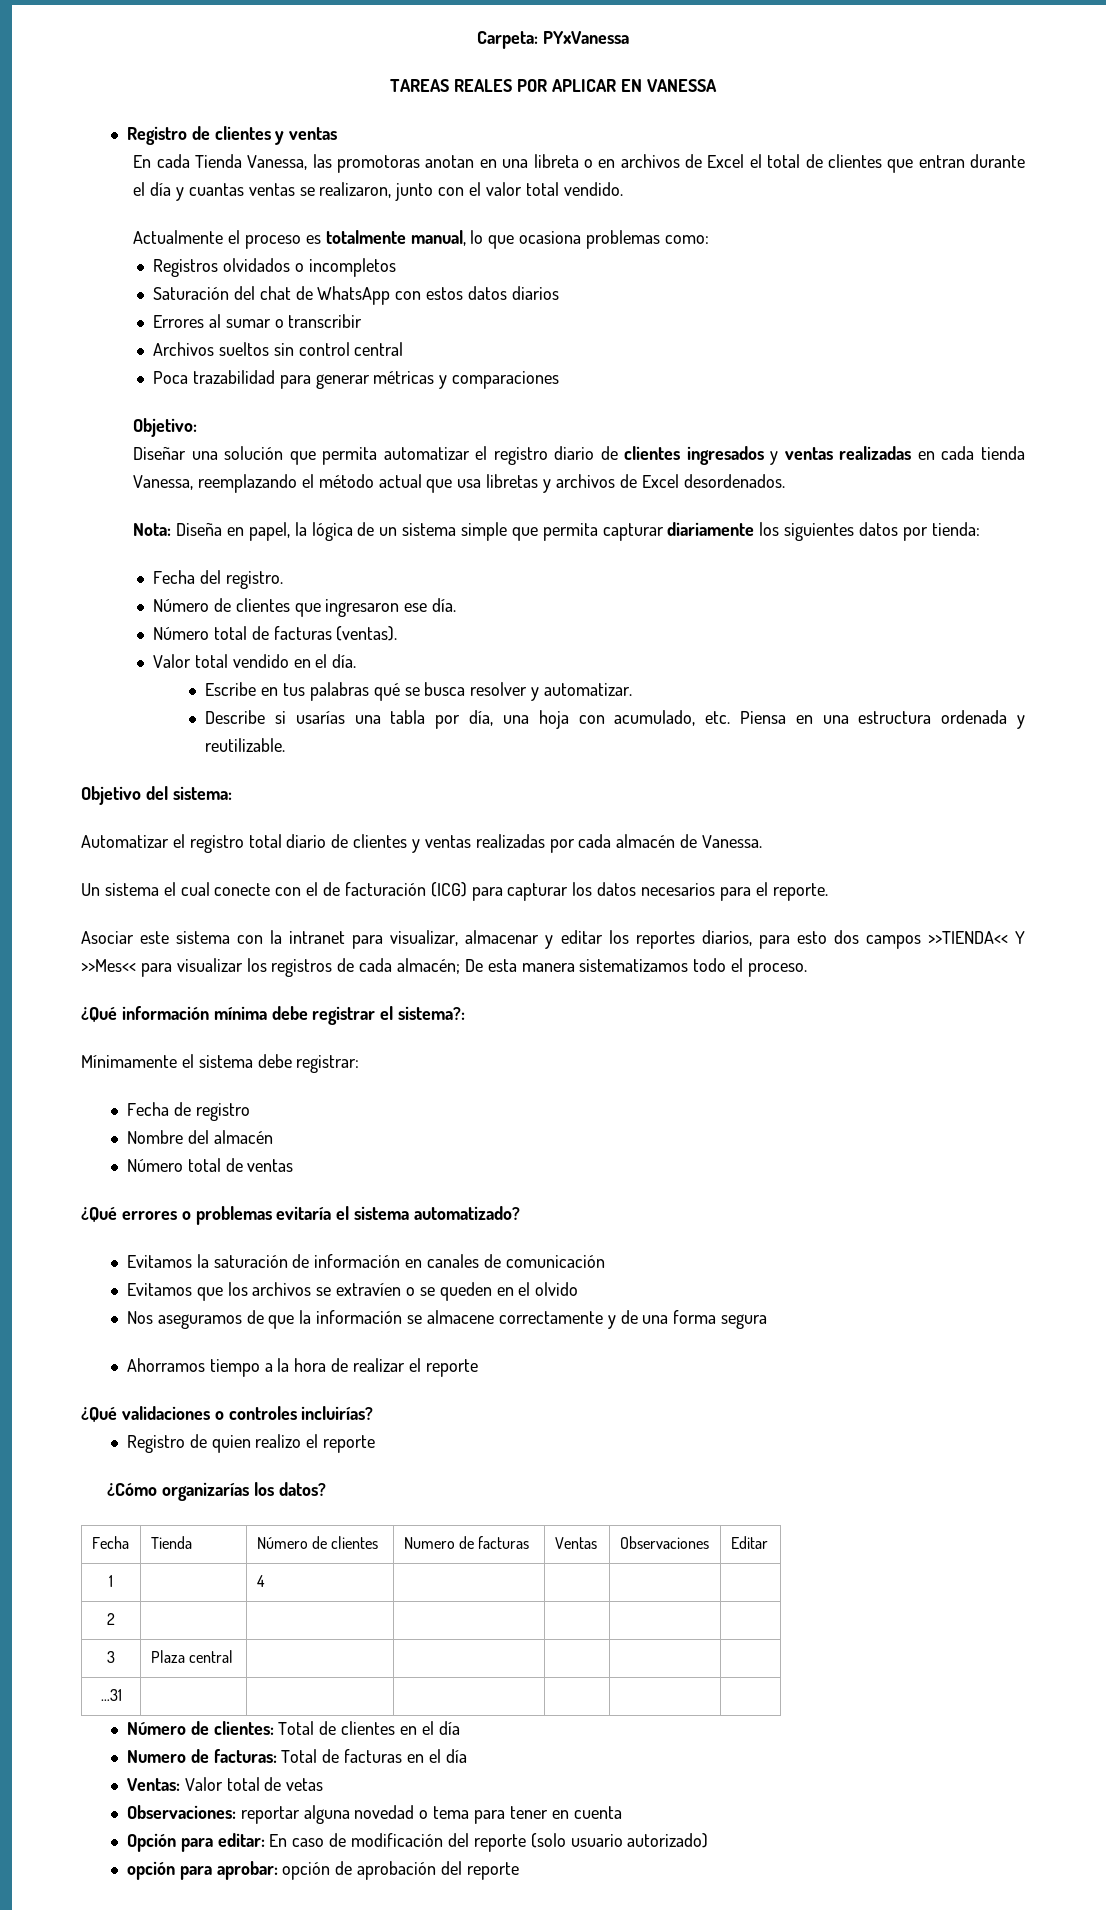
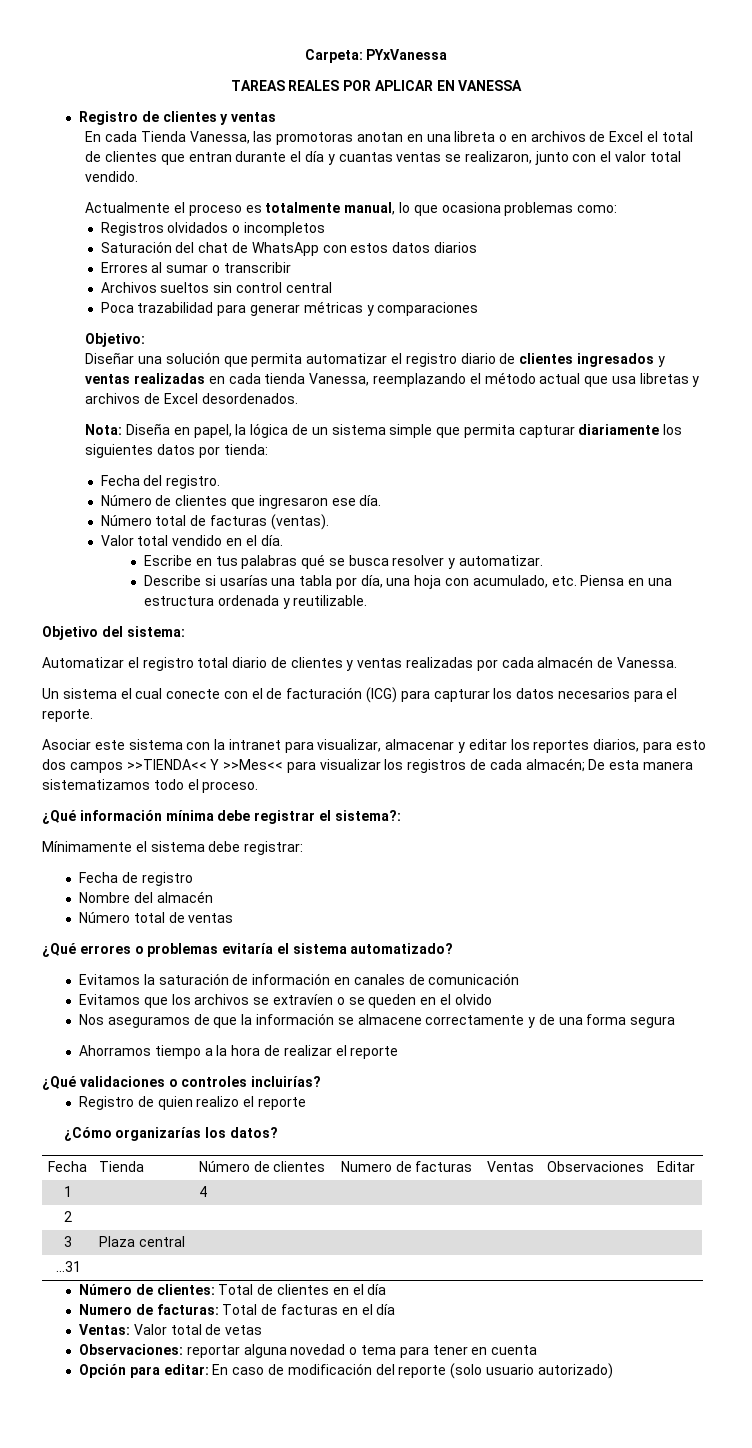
[126,1861,519,1880] // opción para aprobar: opción de aprobación del reporte -> (613, 1371) none

